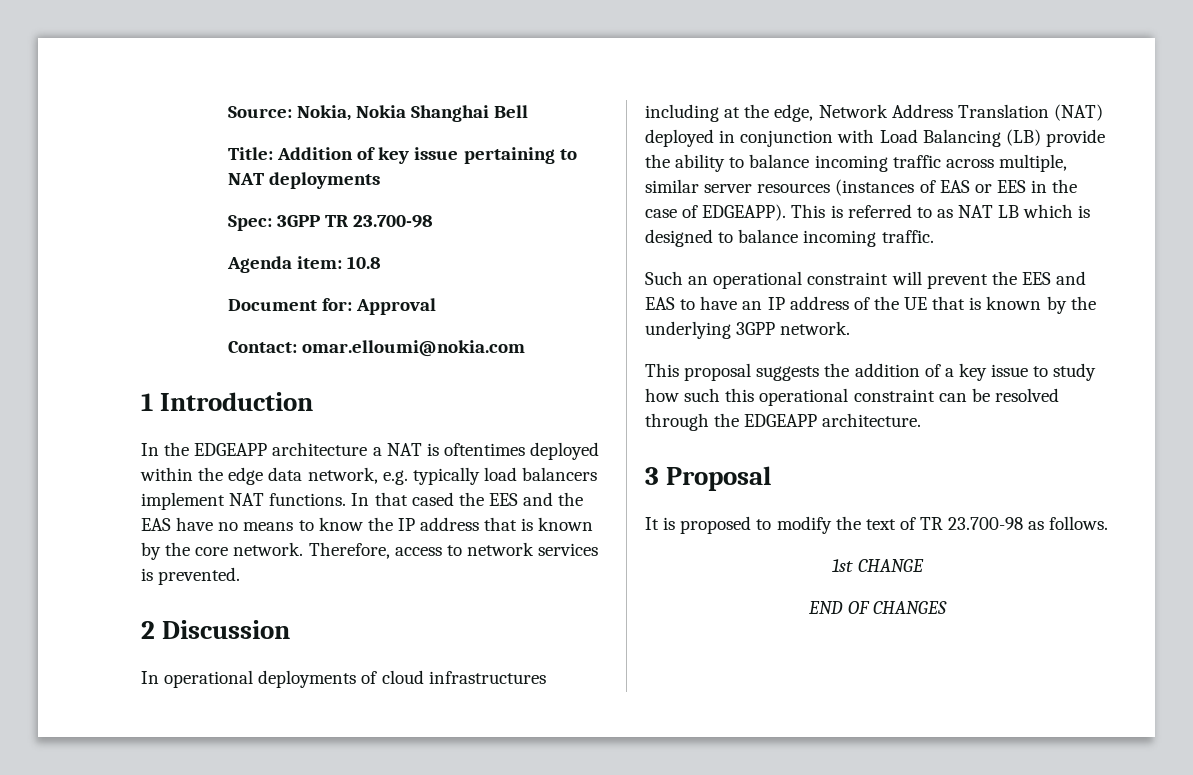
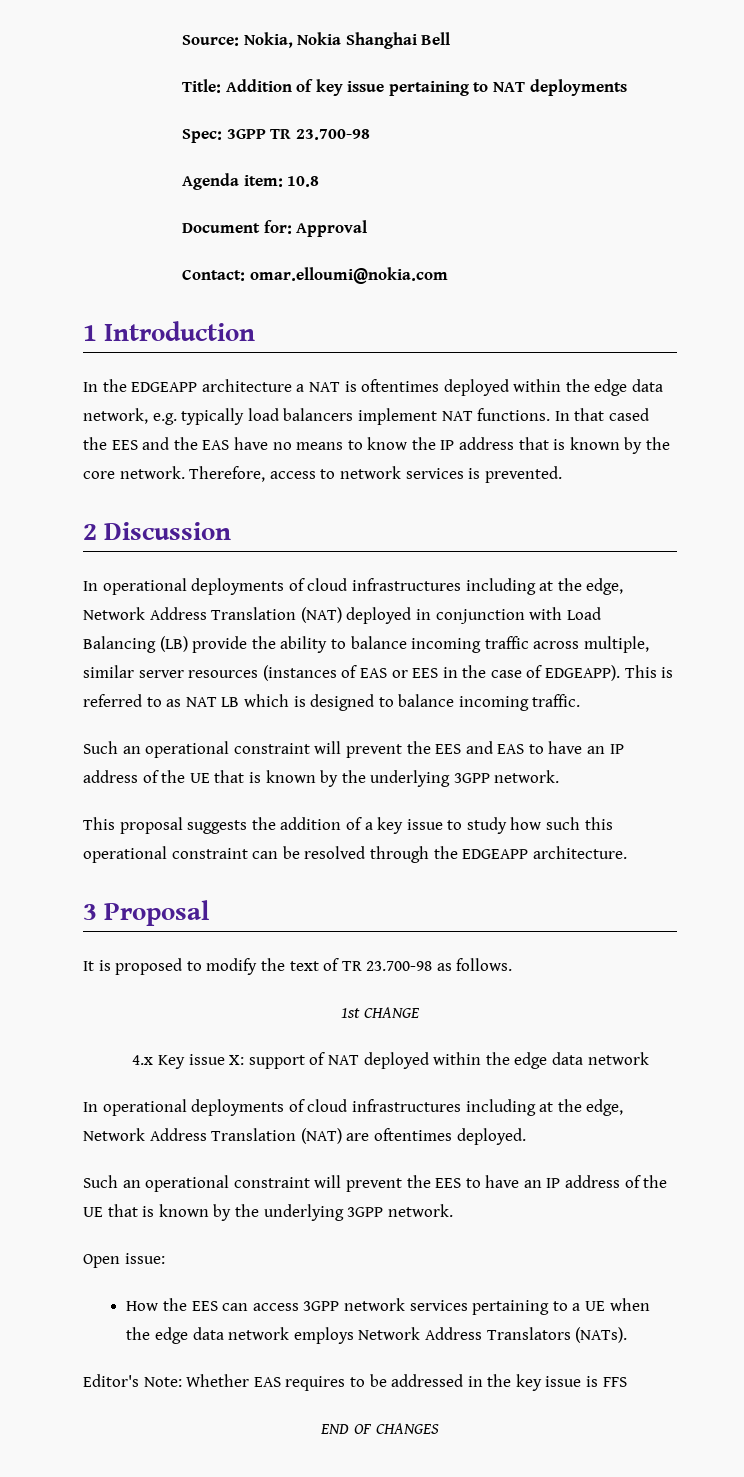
(924, 565) none -> [132,1052,649,1069] [83,1099,624,1116] [83,1128,526,1145] [83,1175,668,1192] [83,1204,453,1221] [83,1253,165,1268] [126,1298,650,1315] [126,1327,628,1344] [83,1374,627,1391] // 4.x Key issue X: support of NAT deployed within the edge data network // In operational deployments of cloud infrastructures including at the edge, Network Address Translation (NAT) are oftentimes deployed. // Such an operational constraint will prevent the EES to have an IP address of the UE that is known by the underlying 3GPP network. // Open issue: // How the EES can access 3GPP network services pertaining to a UE when the edge data network employs Network Address Translators (NATs). // Editor's Note: Whether EAS requires to be addressed in the key issue is FFS

